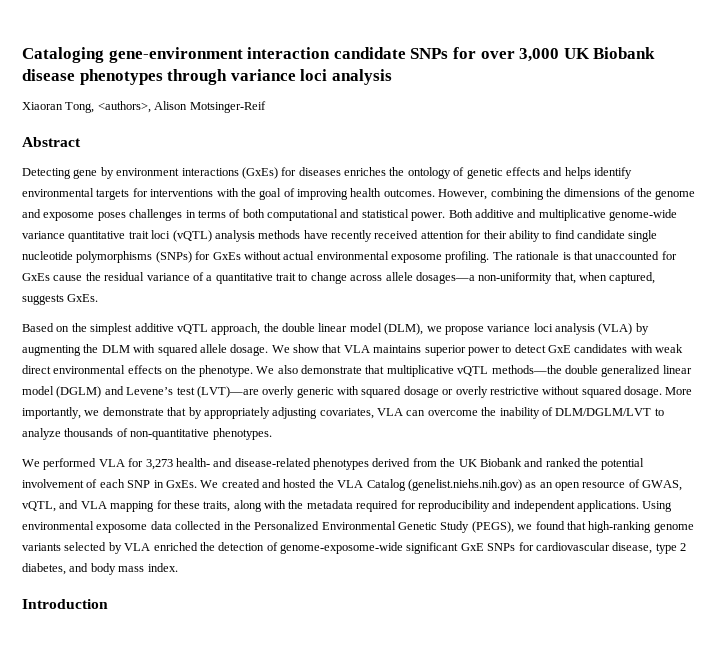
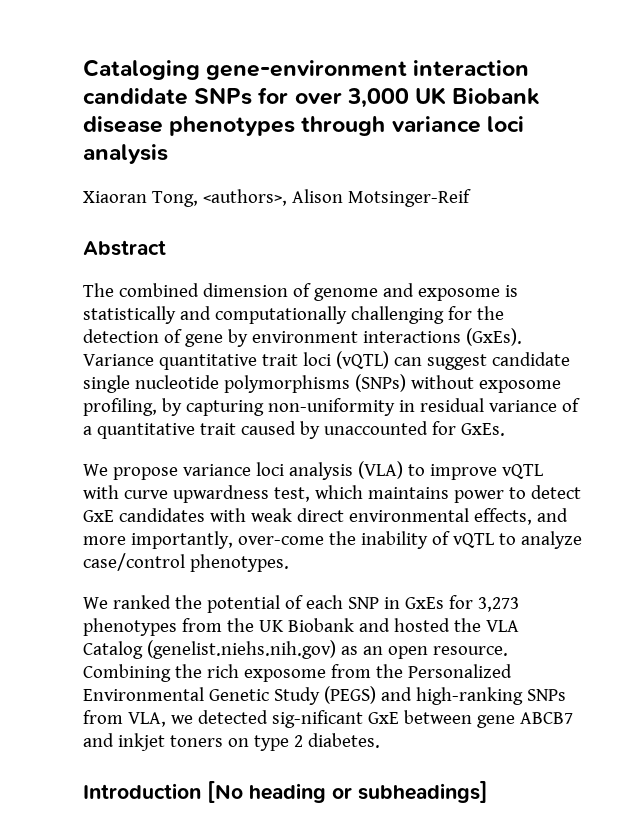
[22,167,632,179] [22,188,696,200] [22,209,677,221] [22,230,575,242] Detecting gene by environment interactions (GxEs) for diseases enriches the ontology of genetic effects and helps identify environmental targets for interventions with the goal of improving health outcomes. However, combining the dimensions of the genome and exposome poses challenges in terms of both computational and statistical power. Both additive and multiplicative genome-wide variance quantitative trait loci (vQTL) analysis methods have recently received attention for their ability to find -> [83,283,518,301] [83,306,504,324] [83,328,522,347] [83,351,487,370] The combined dimension of genome and exposome is statistically and computationally challenging for the detection of gene by environment interactions (GxEs). Variance quantitative trait loci (vQTL) can suggest
[195,251,677,263] [22,272,101,281] for GxEs without actual environmental exposome profiling. The rationale is that unaccounted for GxEs cause the -> [410,375,561,393] [83,398,415,416] without exposome profiling, by capturing non-uniformity in
[298,272,656,284] [22,294,99,305] [22,323,442,335] to change across allele dosages—a non-uniformity that, when captured, suggests GxEs. // Based on the simplest additive vQTL approach, the double linear model (DLM), we -> [240,421,505,439] [83,464,108,476] caused by unaccounted for GxEs. // We
[635,323,649,335] [22,344,466,356] by augmenting the DLM with squared allele dosage. We show that VLA maintains superior -> [407,464,543,480] [83,485,449,503] to improve vQTL with curve upwardness test, which maintains
[127,365,692,377] [22,386,693,398] [22,407,478,419] effects on the phenotype. We also demonstrate that multiplicative vQTL methods—the double generalized linear model (DGLM) and Levene’s test (LVT)—are overly generic with squared dosage or overly restrictive without squared dosage. More importantly, we demonstrate that by appropriately adjusting covariates, VLA can overcome -> [473,508,568,525] [83,531,324,549] effects, and more importantly, over-come
[555,408,652,416] DLM/DGLM/LVT -> [452,533,494,548] vQTL
[64,428,210,440] thousands of non-quantitative -> [83,553,185,571] case/control
[43,458,411,470] performed VLA for 3,273 health- and disease-related phenotypes derived -> [112,595,519,613] [83,618,177,636] ranked the potential of each SNP in GxEs for 3,273 phenotypes
[545,458,645,470] [22,479,281,488] ranked the potential involvement of each SNP in GxEs. We created and -> (390, 625) none
[582,479,683,491] [22,500,673,512] [22,521,234,533] resource of GWAS, vQTL, and VLA mapping for these traits, along with the metadata required for reproducibility and independent applications. Using environmental exposome data collected in -> [432,646,508,656] [83,664,371,682] resource. Combining the rich exposome from
[471,521,694,533] [22,542,686,554] [22,563,178,575] [22,599,108,609] (PEGS), we found that high-ranking genome variants selected by VLA enriched the detection of genome-exposome-wide significant GxE SNPs for cardiovascular disease, type 2 diabetes, and body mass index. // Introduction -> [323,686,566,705] [83,710,573,728] [83,733,380,751] [83,781,488,803] (PEGS) and high-ranking SNPs from VLA, we detected sig-nificant GxE between gene ABCB7 and inkjet toners on type 2 diabetes. // Introduction [No heading or subheadings]

